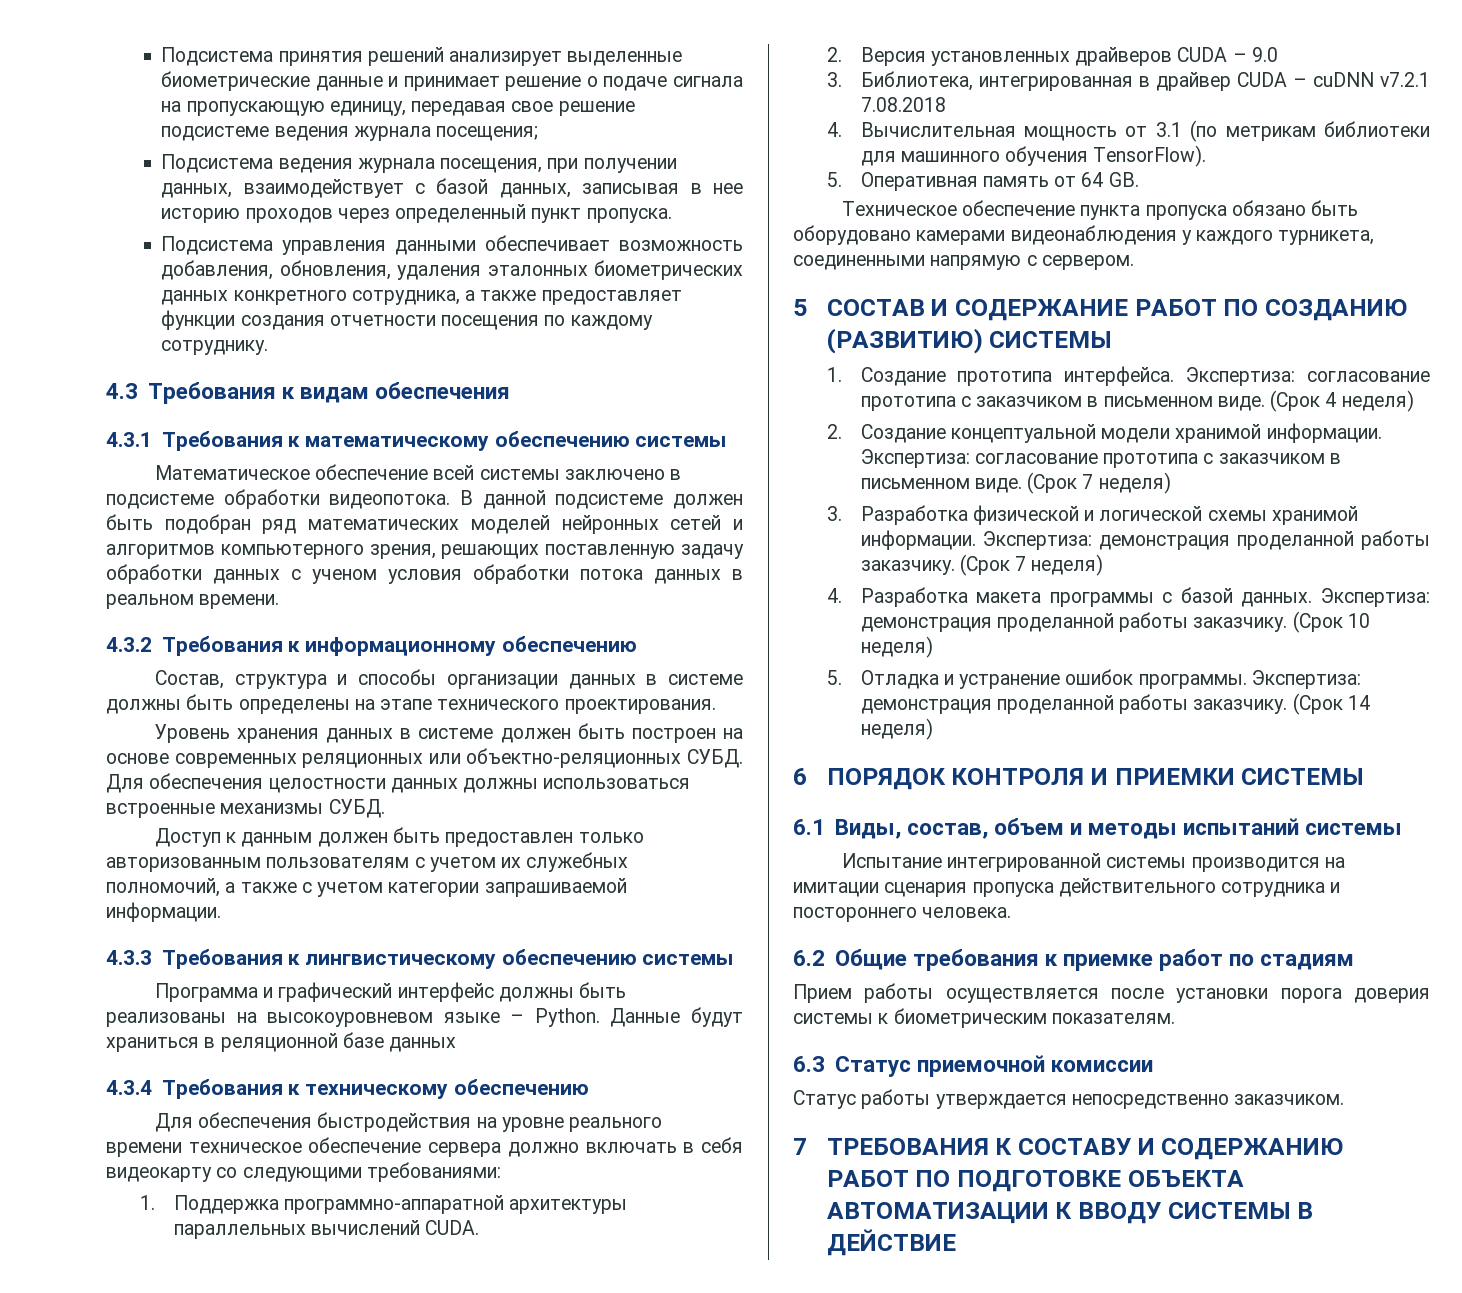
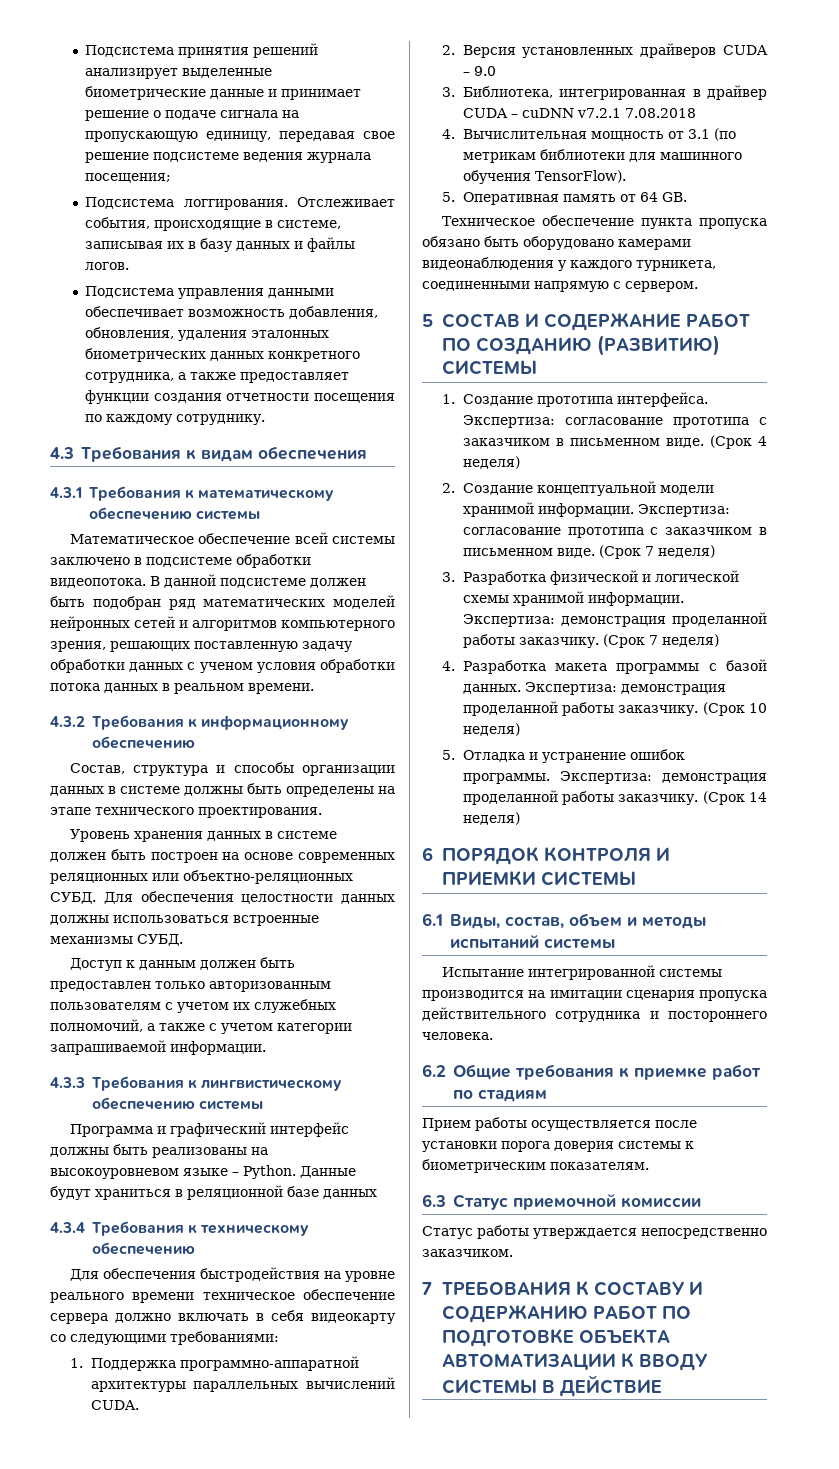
[278,158,677,173] [161,178,743,198] [161,204,672,223] ведения журнала посещения, при получении данных, взаимодействует с базой данных, записывая в нее историю проходов через определенный пункт пропуска. -> [183,197,395,210] [85,217,342,231] [85,237,356,252] [85,262,130,270] логгирования. Отслеживает события, происходящие в системе, записывая их в базу данных и файлы логов.

